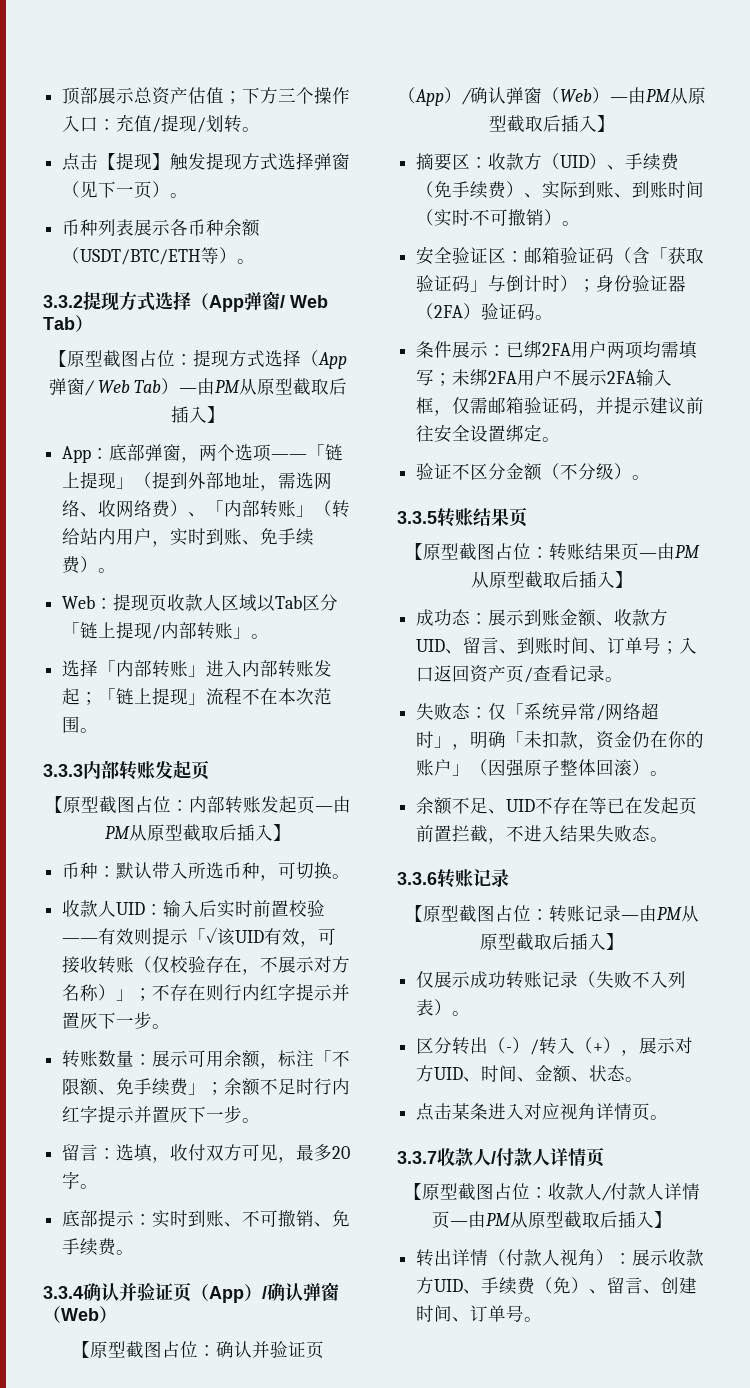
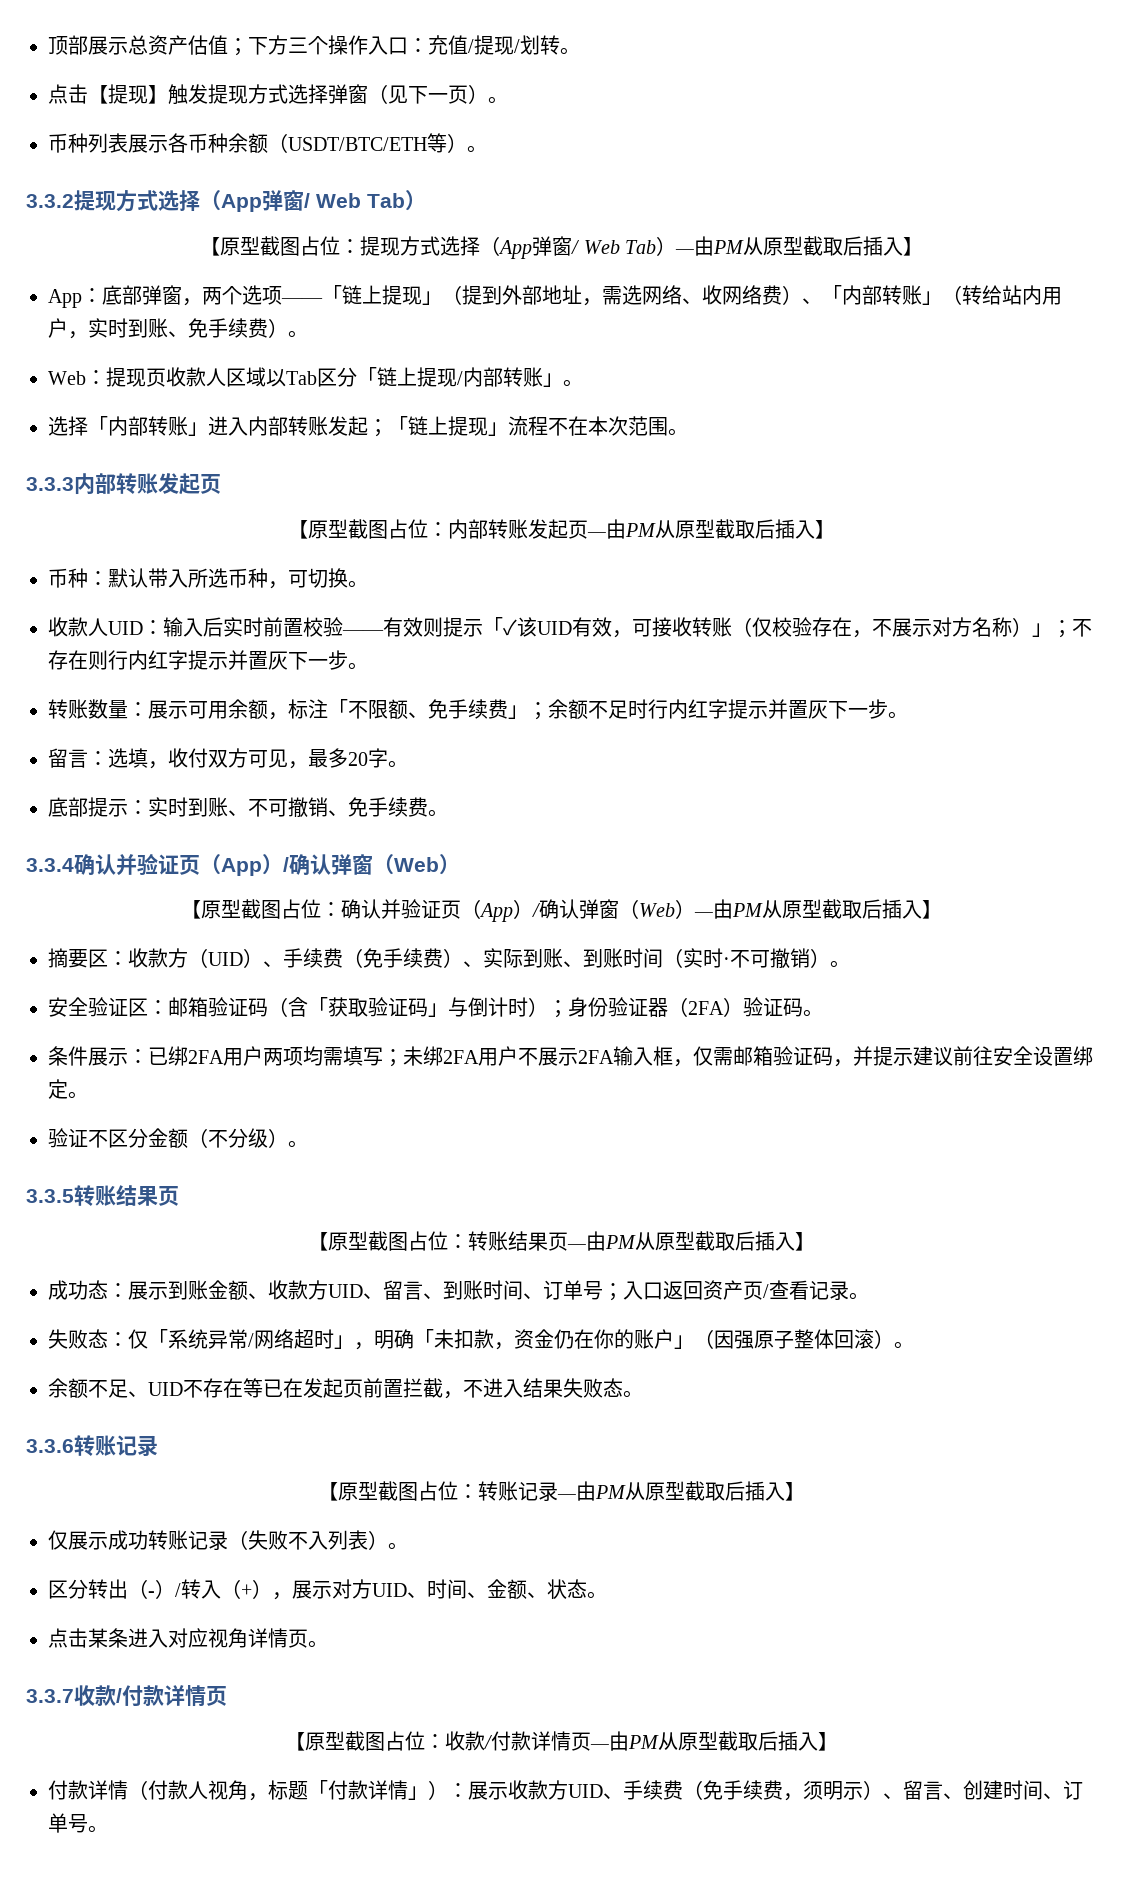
[473,1148,550,1167] 人/付款人 -> [116,1685,164,1707] /付款
[584,1183,664,1201] 人/付款人 -> [484,1731,531,1751] /付款
[416,1249,453,1267] 转出 -> [48,1780,88,1800] 付款
(597, 1257) none -> [248,1780,428,1801] ，标题「付款详情」
(572, 1285) none -> [723,1780,863,1801] 手续费，须明示

